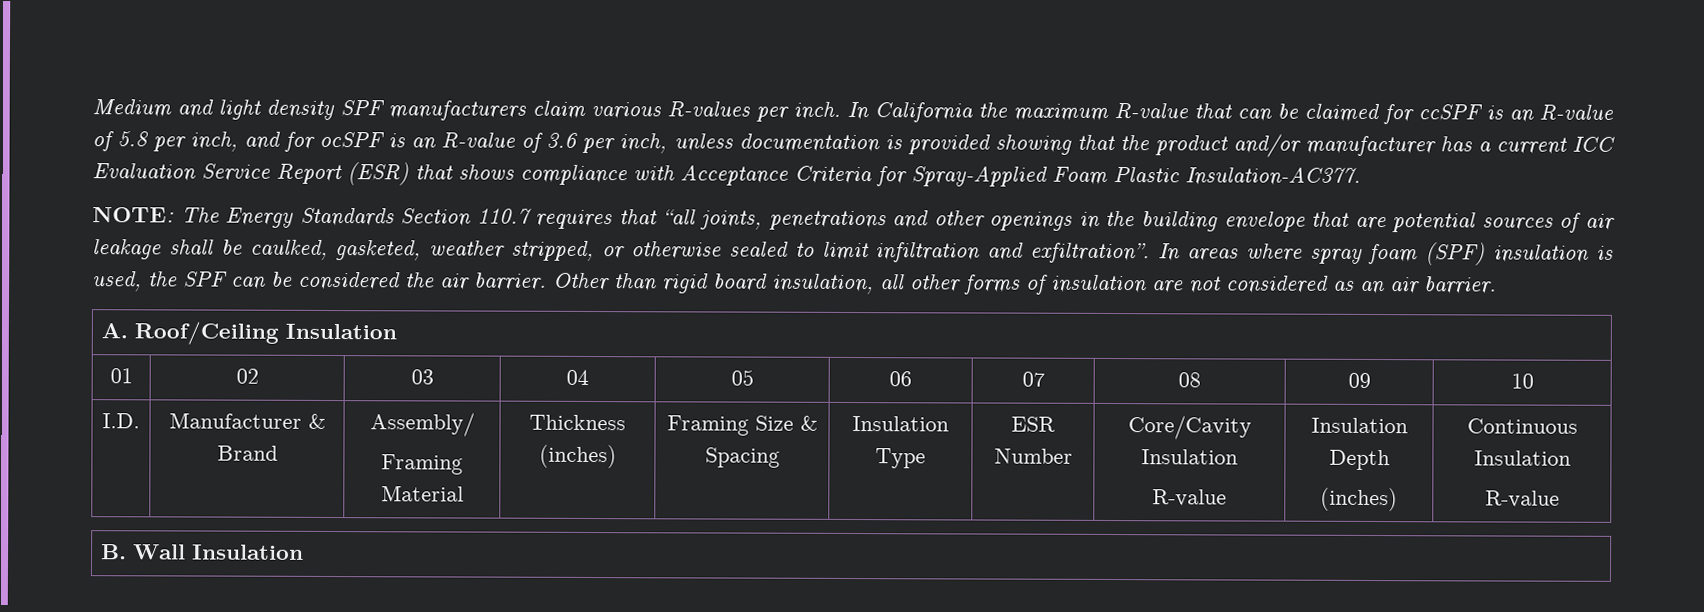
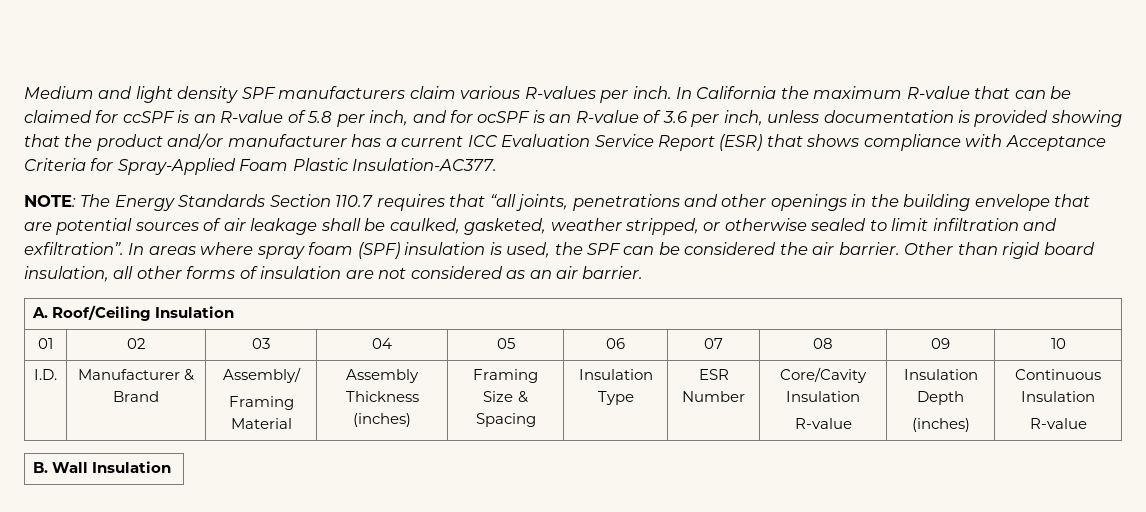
(464, 493) none -> [346,369,419,383] Assembly

